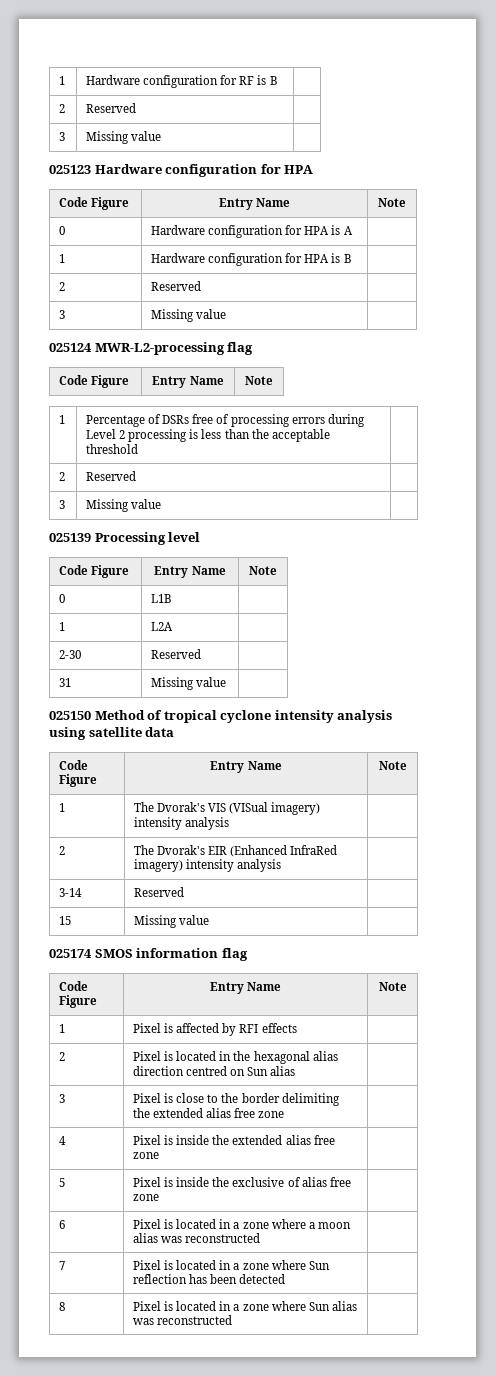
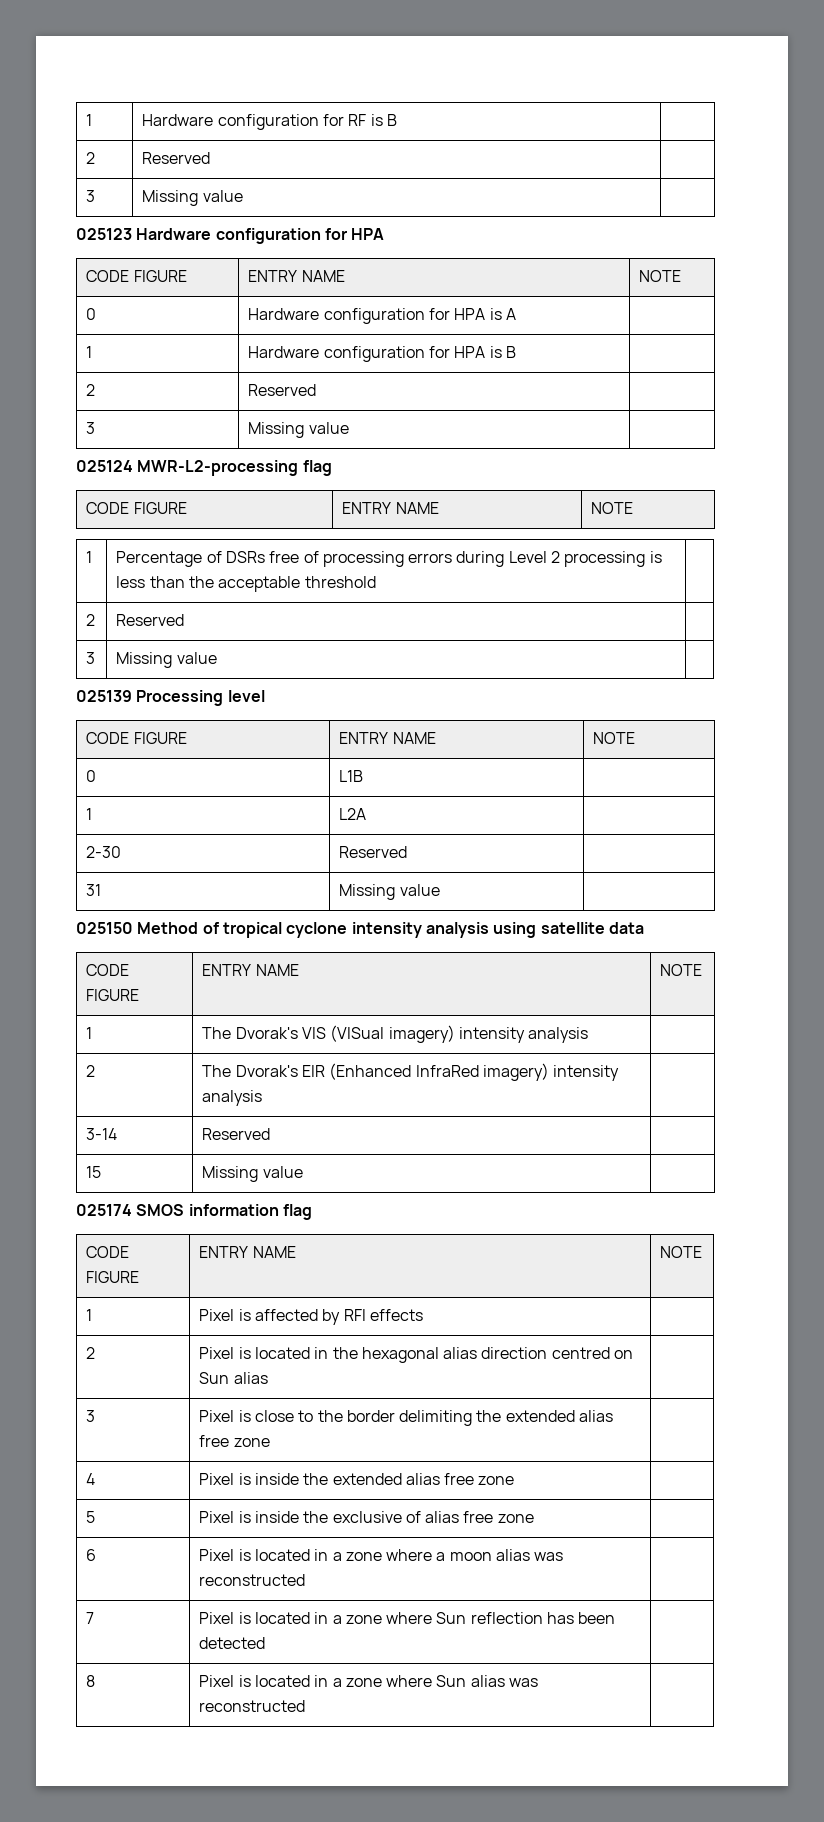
[59,197,130,210] [218,198,291,210] [378,198,406,207] Code Figure | Entry Name | Note -> [86,270,187,282] [248,270,345,282] [639,270,682,282] CODE FIGURE | ENTRY NAME | NOTE
[59,375,130,388] [152,376,224,388] [245,376,273,385] Code Figure | Entry Name | Note -> [86,502,187,514] [342,502,439,514] [591,502,634,514] CODE FIGURE | ENTRY NAME | NOTE
[59,565,130,578] [154,566,226,578] [249,566,277,575] Code Figure | Entry Name | Note -> [86,732,187,744] [339,732,436,744] [593,732,636,744] CODE FIGURE | ENTRY NAME | NOTE
[59,760,89,770] [59,774,98,787] [210,761,282,773] [378,761,407,770] Code Figure | Entry Name | Note -> [86,964,130,976] [86,989,140,1001] [202,964,299,976] [660,964,703,976] CODE FIGURE | ENTRY NAME | NOTE
[59,981,89,991] [59,995,98,1008] [209,982,282,994] [378,982,407,991] Code Figure | Entry Name | Note -> [86,1246,130,1258] [86,1271,140,1283] [199,1246,296,1258] [660,1246,703,1258] CODE FIGURE | ENTRY NAME | NOTE

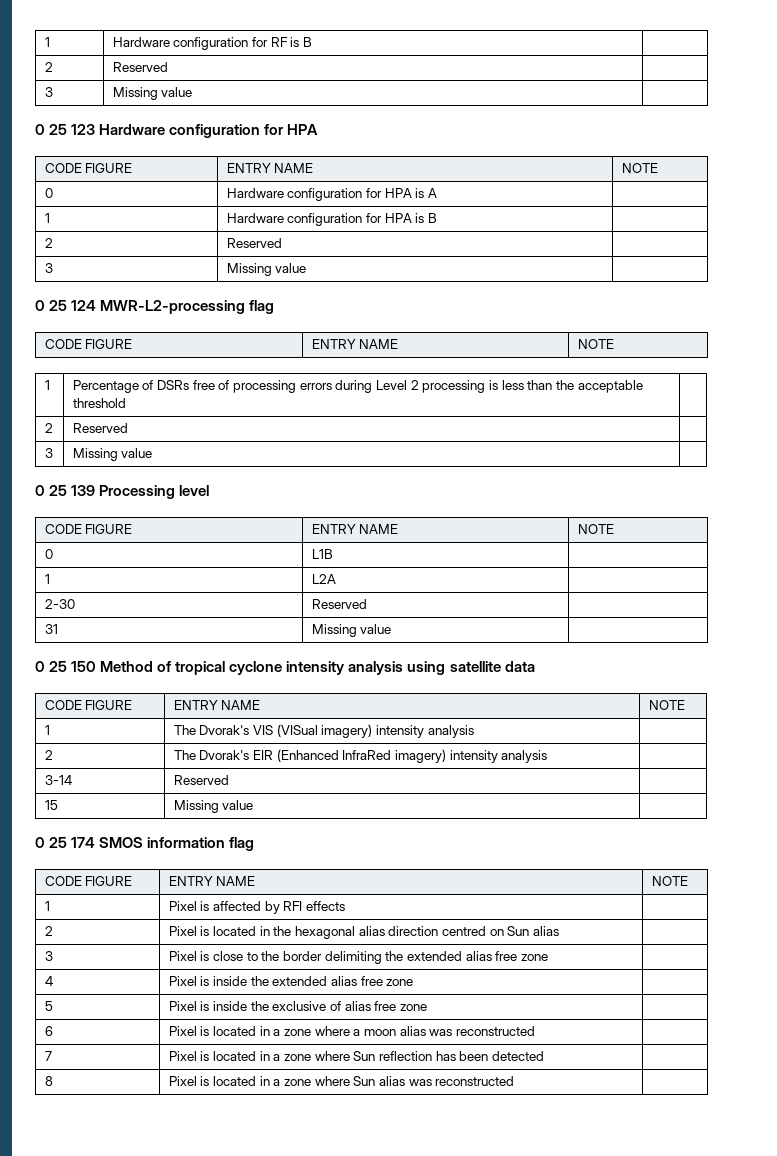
[76,228,132,240] 025123 -> [35,124,96,135] 0 25 123
[76,460,133,472] 025124 -> [35,300,97,311] 0 25 124
[76,690,132,702] 025139 -> [35,485,96,496] 0 25 139
[76,922,133,934] 025150 -> [35,661,97,672] 0 25 150
[76,1204,132,1216] 025174 -> [35,837,96,848] 0 25 174

